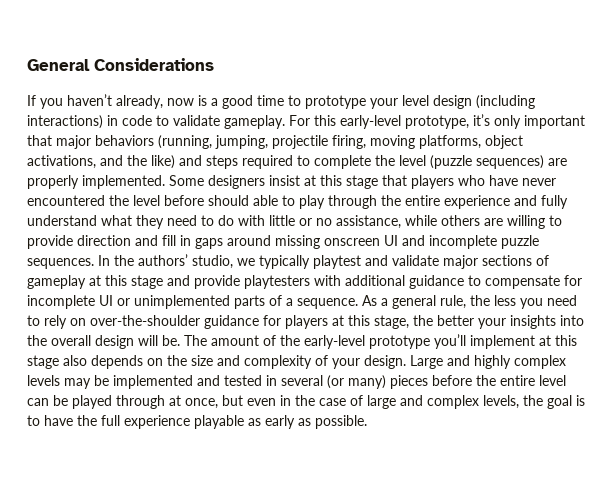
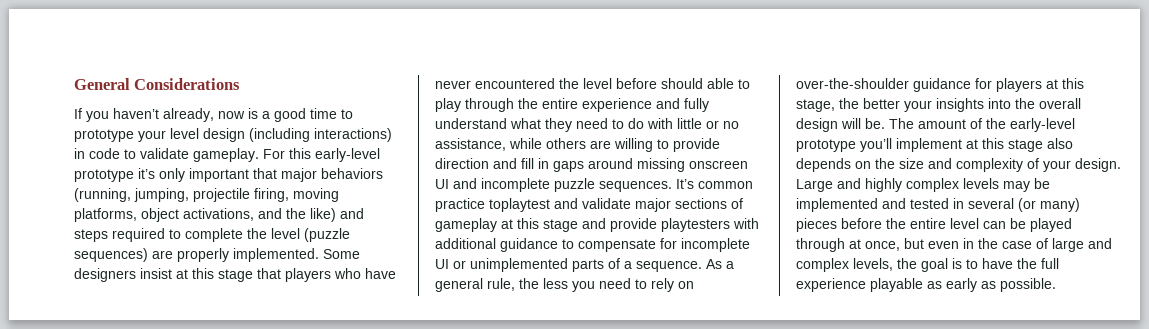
[405,115,469,129] prototype, -> [74,169,134,182] prototype
[98,254,361,269] In the authors’ studio, we typically playtest -> [676,179,753,189] [435,198,550,212] It’s common practice toplaytest

